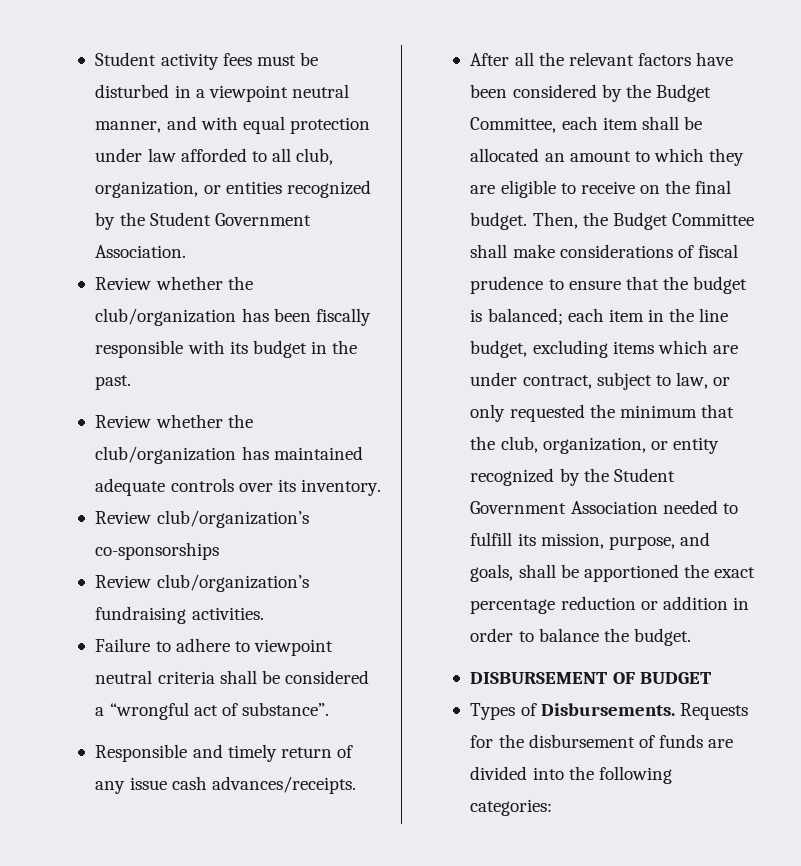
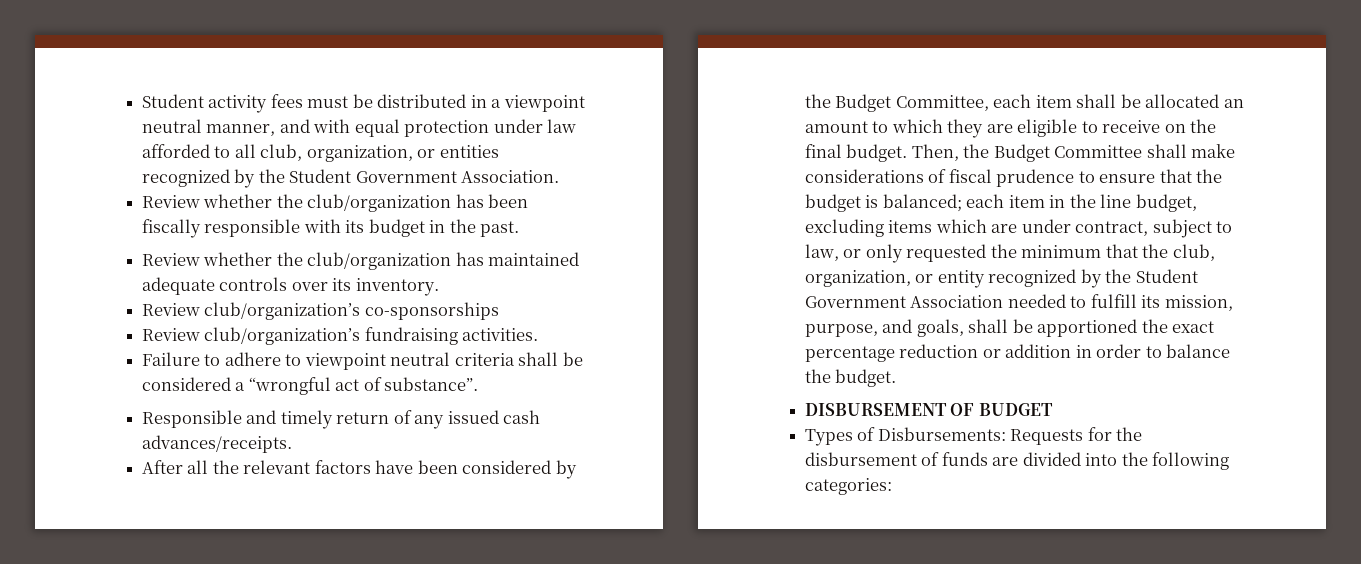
[95,84,170,98] disturbed -> [377,94,467,108] distributed
[129,777,167,790] issue -> [447,410,499,424] issued
[540,703,675,716] Disbursements. -> [877,427,1006,441] Disbursements:

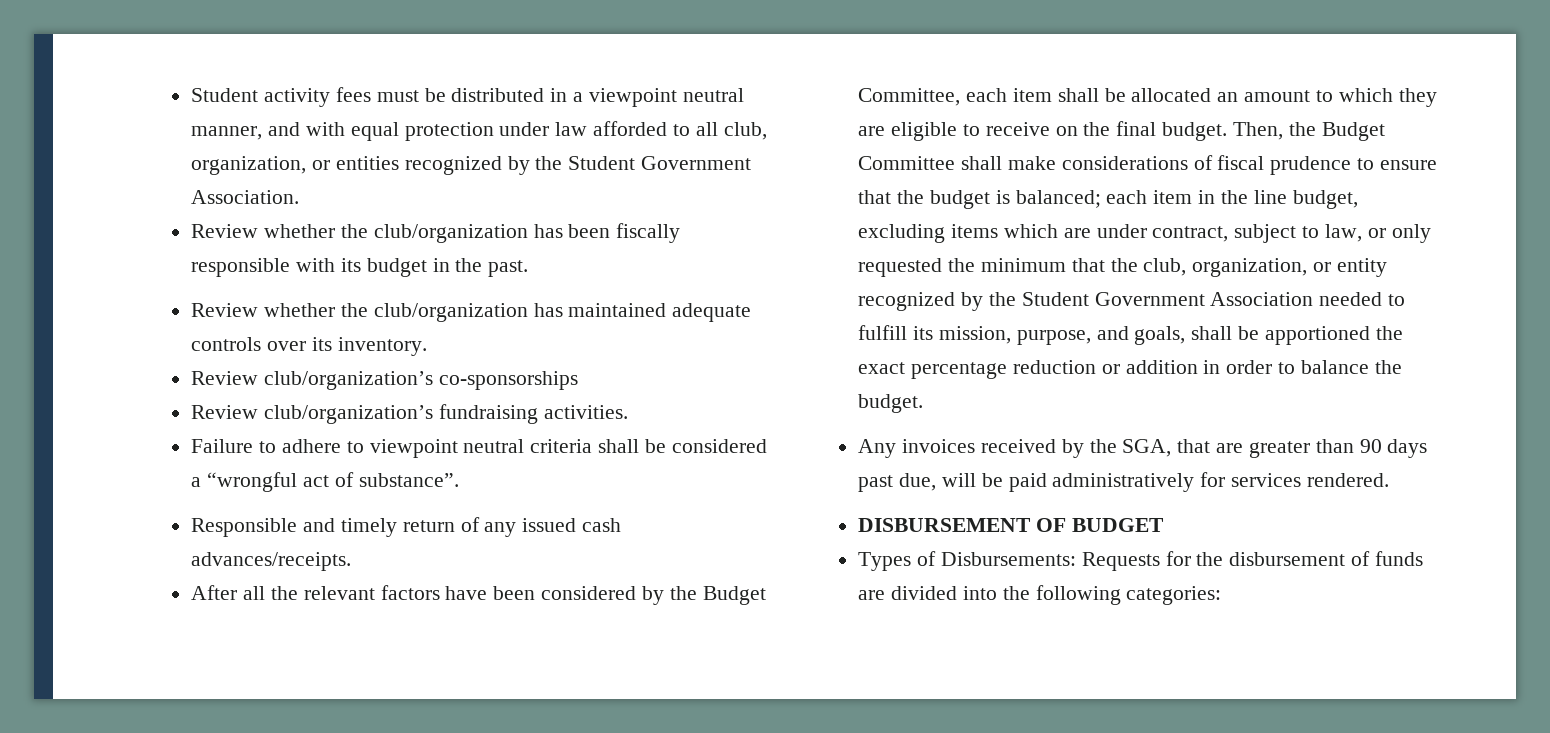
(897, 378) none -> [858,439,1428,458] [858,472,1389,492] // Any invoices received by the SGA, that are greater than 90 days past due, will be paid administratively for services rendered.

